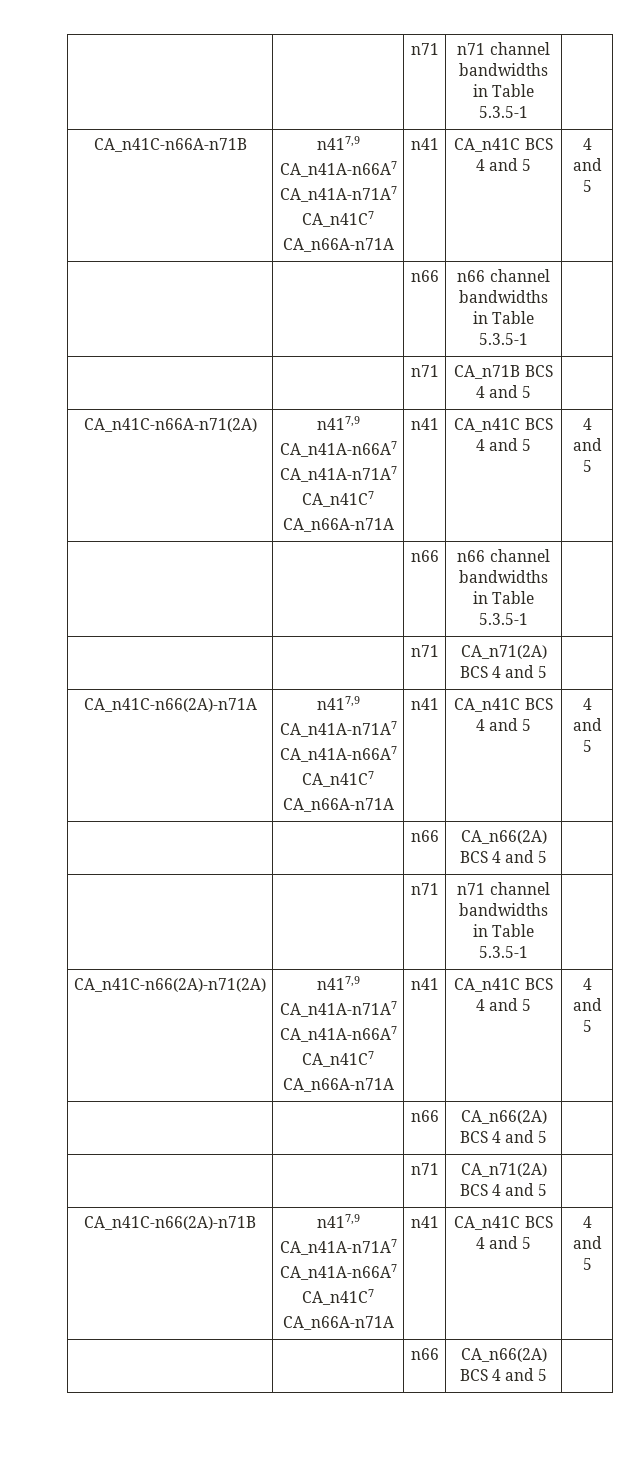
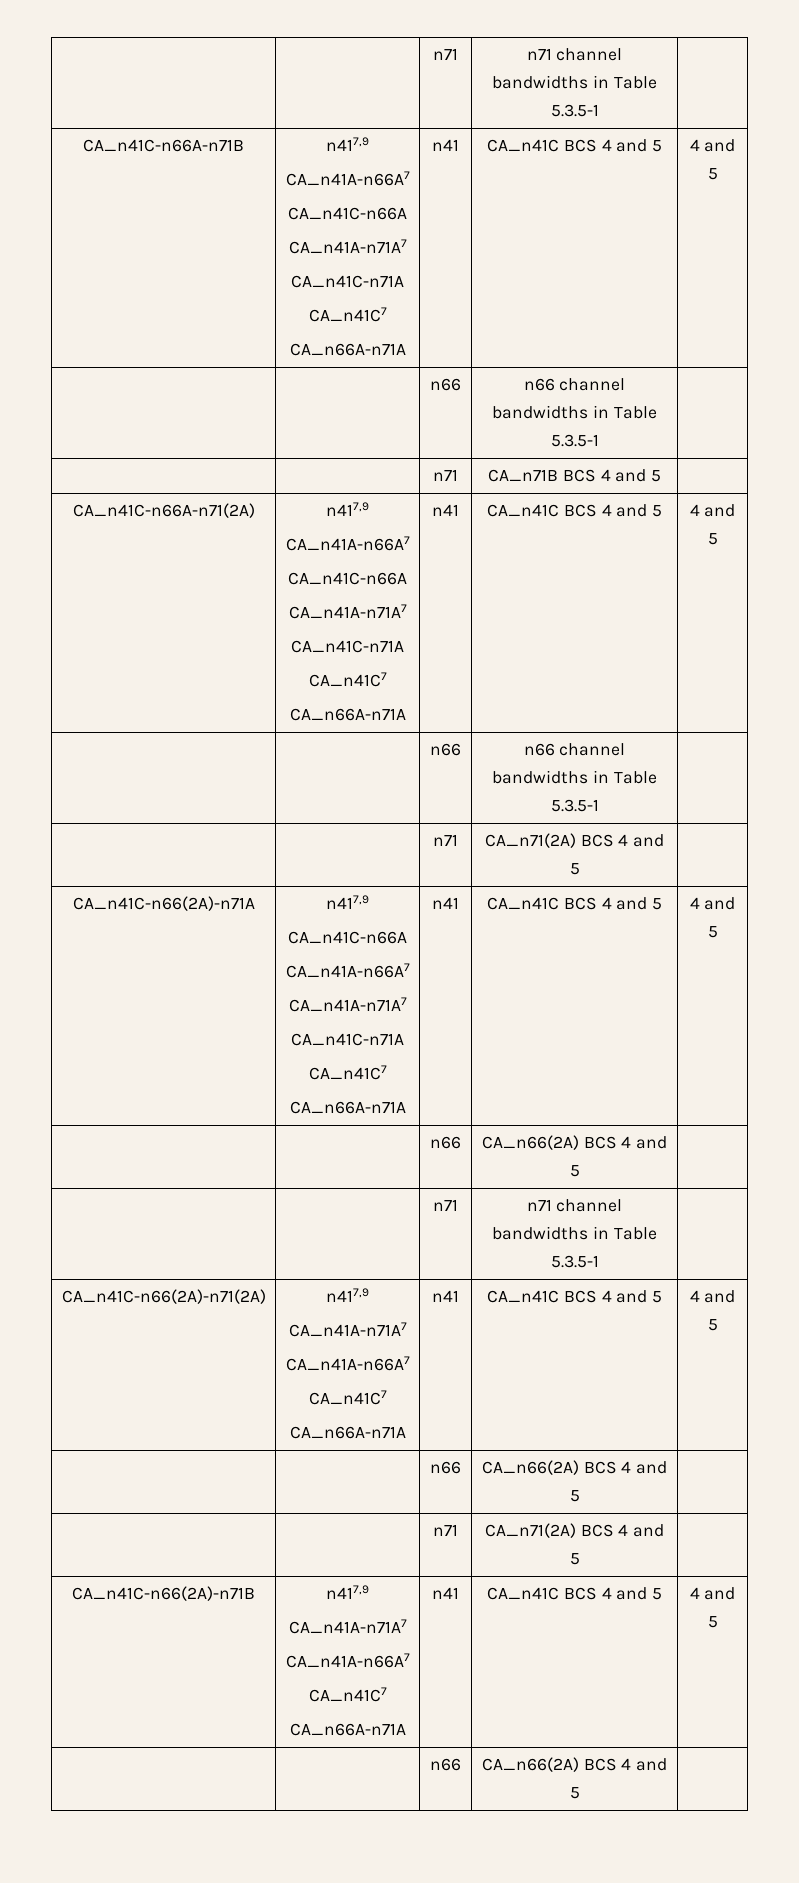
[279,186,397,202] // CA_n41A-n71A7 -> [288,207,407,220] [288,239,407,254] [291,275,404,288] // CA_n41C-n66A // CA_n41A-n71A7 // CA_n41C-n71A
[279,466,397,482] // CA_n41A-n71A7 -> [288,572,407,585] [288,604,407,619] [291,640,404,653] // CA_n41C-n66A // CA_n41A-n71A7 // CA_n41C-n71A
[279,721,397,737] [279,746,397,762] // CA_n41A-n71A7 // CA_n41A-n66A7 -> [288,931,407,944] [285,963,410,978] [288,997,407,1012] [291,1033,404,1046] // CA_n41C-n66A // CA_n41A-n66A7 // CA_n41A-n71A7 // CA_n41C-n71A

